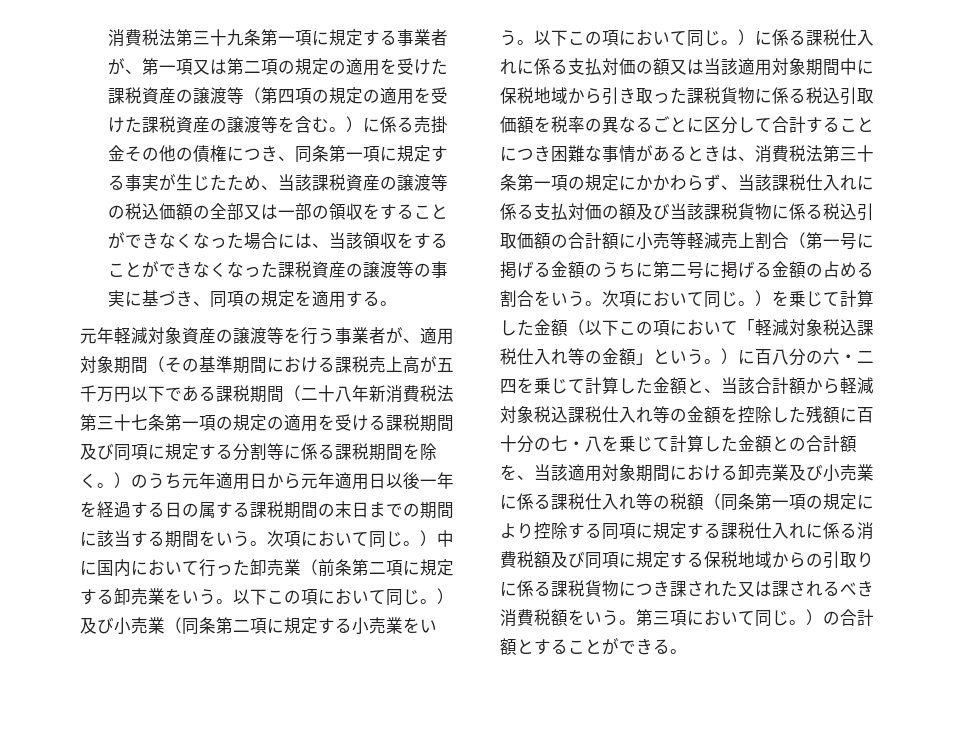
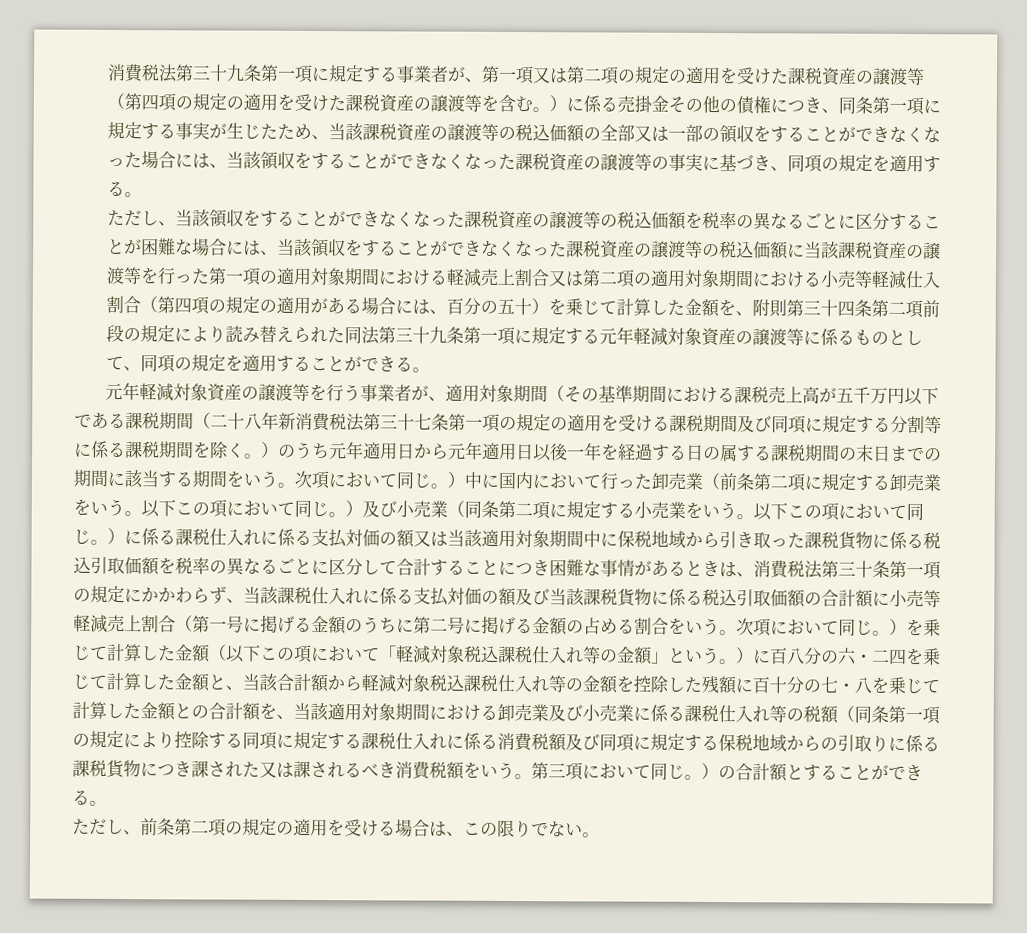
(398, 303) none -> [106,209,941,231] [106,238,941,260] [105,266,940,289] [105,295,940,319] [105,324,923,347] [105,354,430,373] // ただし、当該領収をすることができなくなった課税資産の譲渡等の税込価額を税率の異なるごとに区分することが困難な場合には、当該領収をすることができなくなった課税資産の譲渡等の税込価額に当該課税資産の譲渡等を行った第一項の適用対象期間における軽減売上割合又は第二項の適用対象期間における小売等軽減仕入割合（第四項の規定の適用がある場合には、百分の五十）を乗じて計算した金額を、附則第三十四条第二項前段の規定により読み替えられた同法第三十九条第一項に規定する元年軽減対象資産の譲渡等に係るものとして、同項の規定を適用することができる。
(687, 651) none -> [72,818,600,838] // ただし、前条第二項の規定の適用を受ける場合は、この限りでない。

